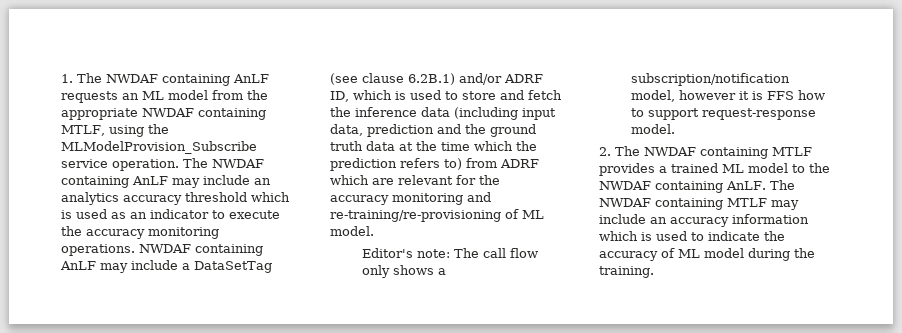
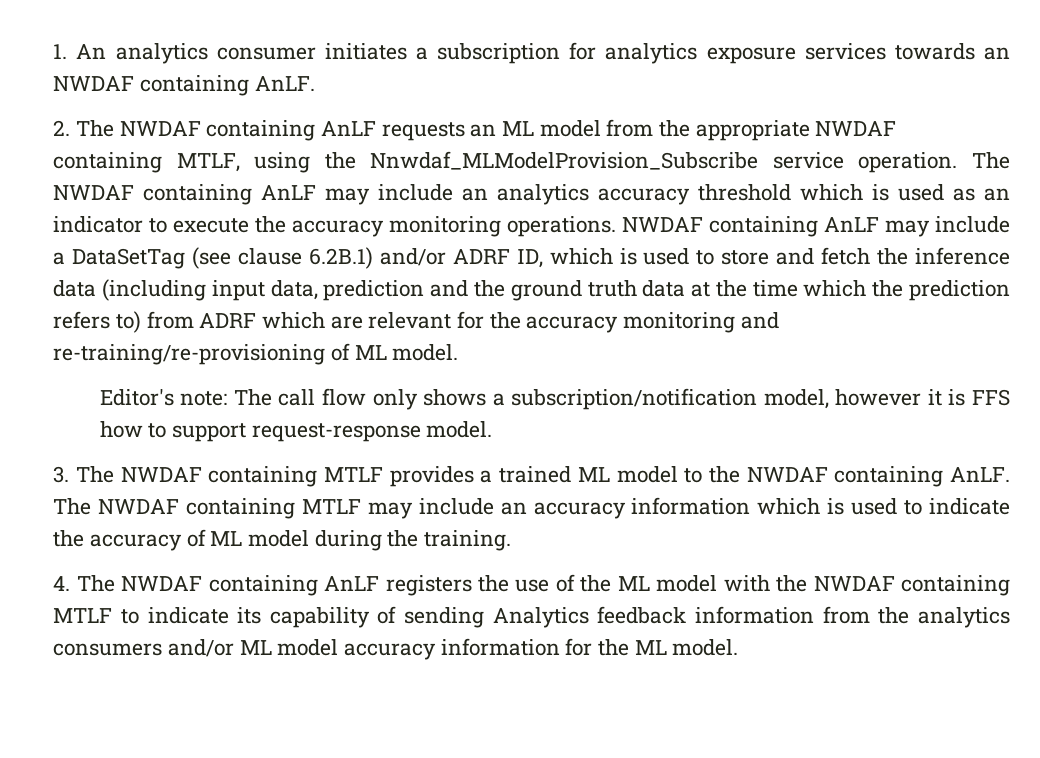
(73, 78) none -> [76,42,1010,64] [53,75,315,96] [53,120,71,136] An analytics consumer initiates a subscription for analytics exposure services towards an NWDAF containing AnLF. // 2.
[60,141,257,154] MLModelProvision_Subscribe -> [370,151,759,170] Nnwdaf_MLModelProvision_Subscribe
[598,147,611,156] 2. -> [53,466,70,483] 3.
(654, 272) none -> [53,574,1010,596] [53,606,1010,628] [53,638,739,660] // 4. The NWDAF containing AnLF registers the use of the ML model with the NWDAF containing MTLF to indicate its capability of sending Analytics feedback information from the analytics consumers and/or ML model accuracy information for the ML model.

